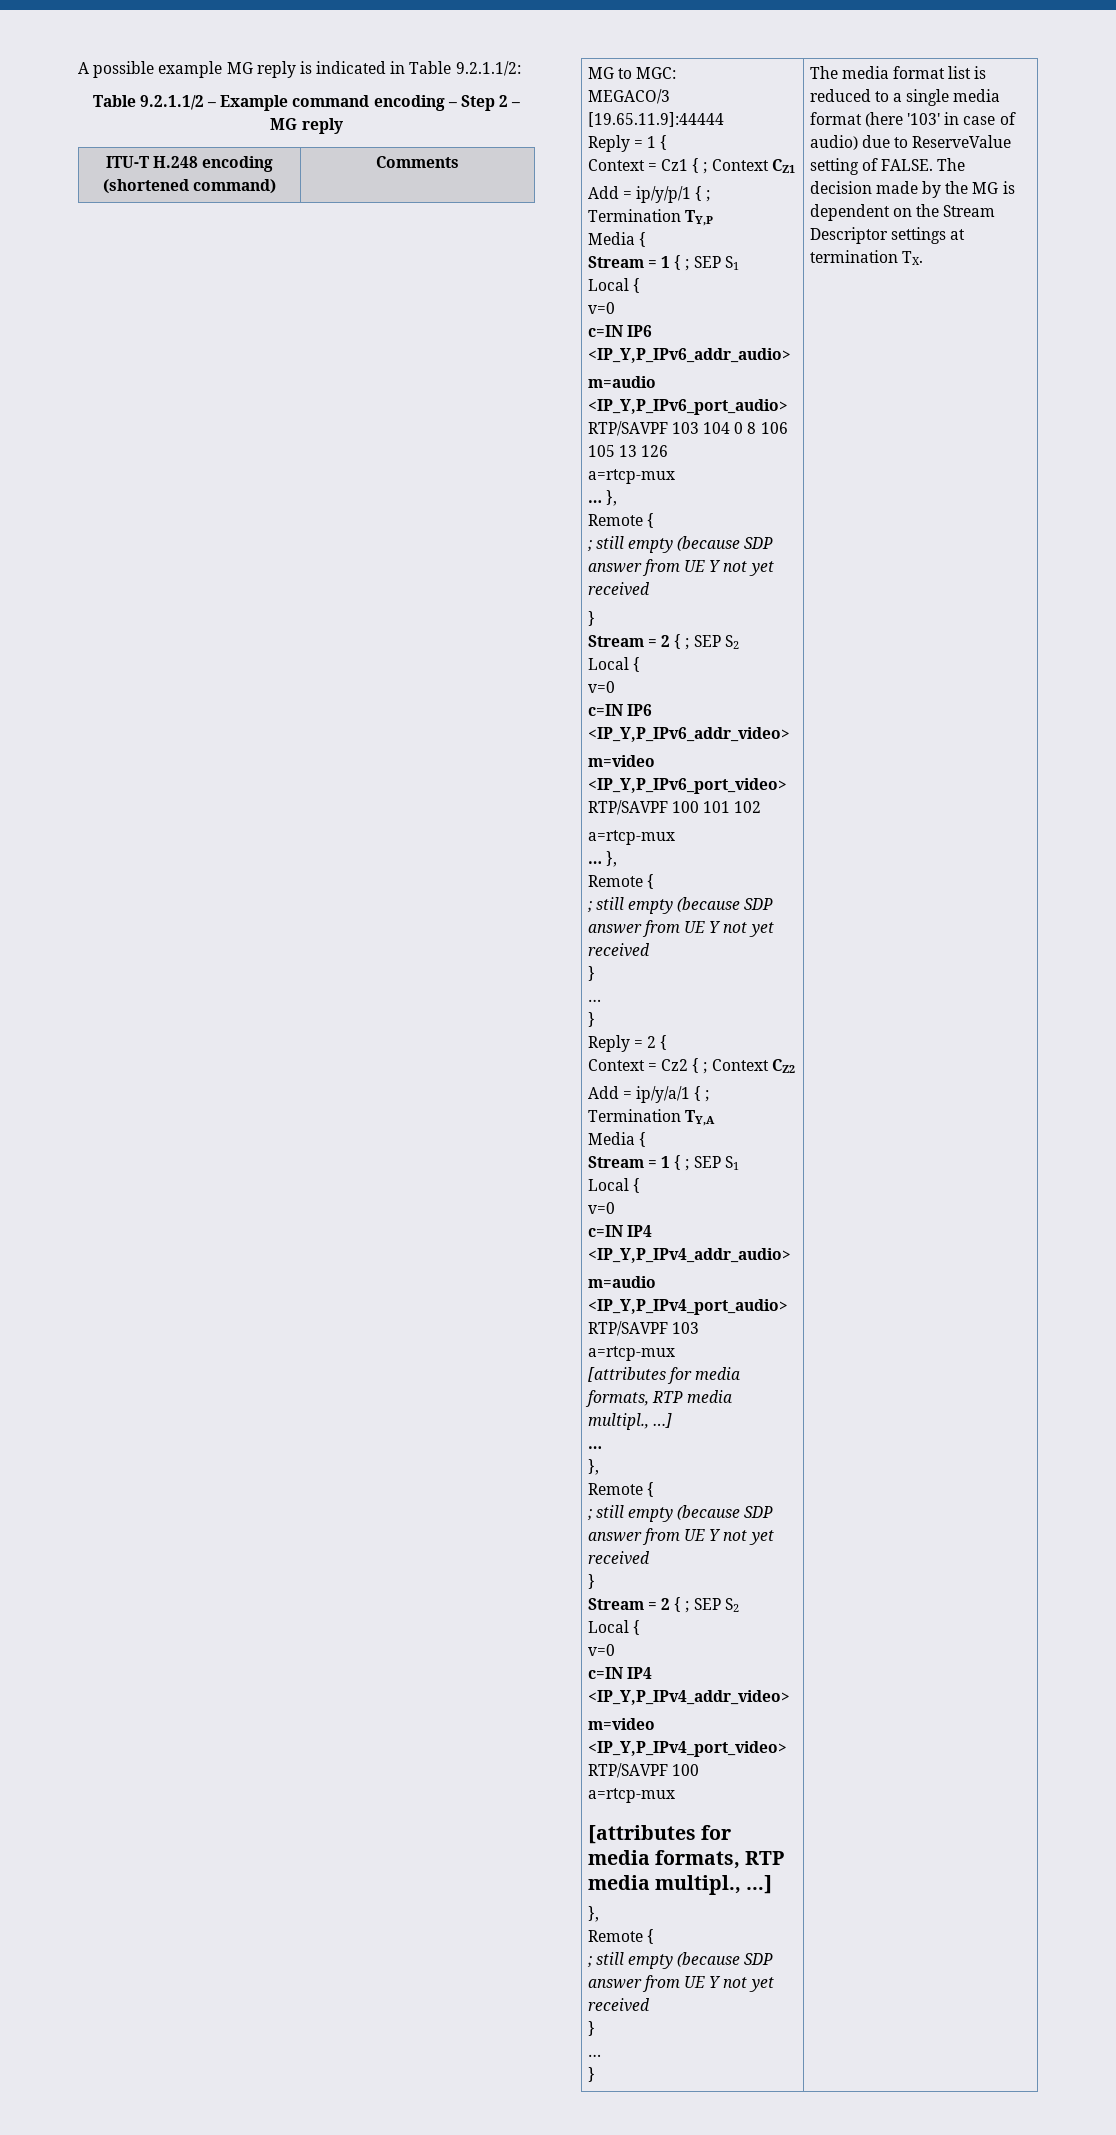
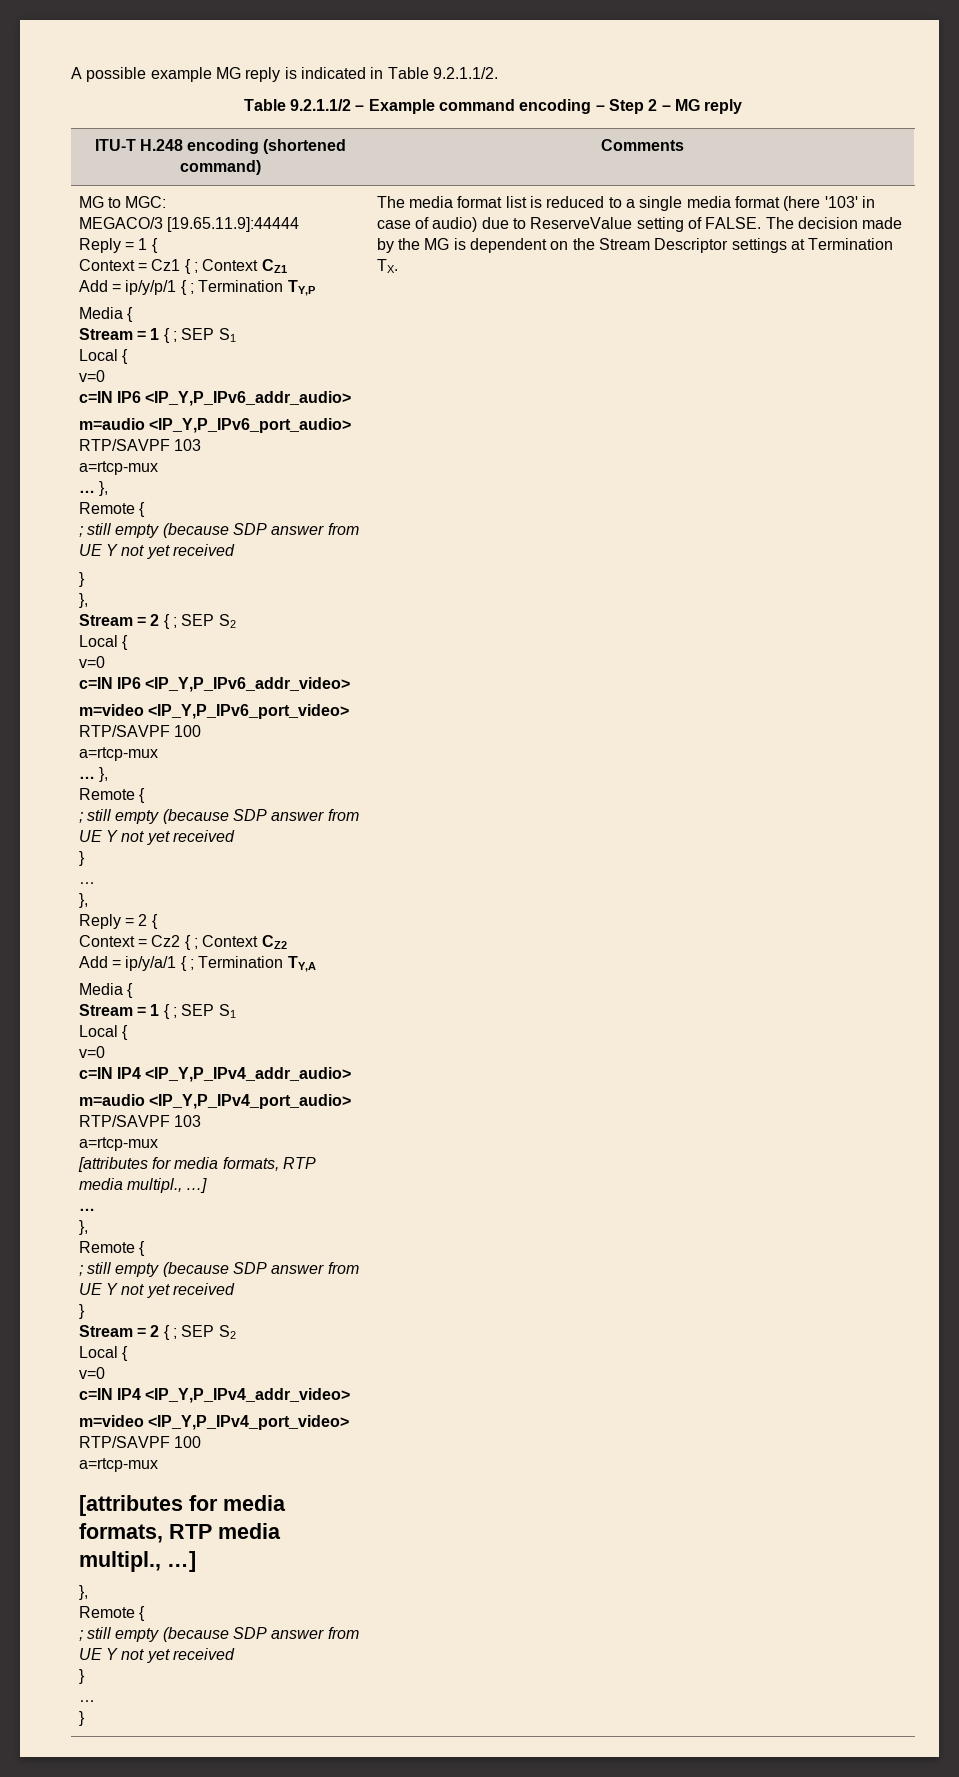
[455,61,521,76] 9.2.1.1/2: -> [432,67,498,79] 9.2.1.1/2.
[703,422,788,434] [587,445,669,457] 104 0 8 106 105 13 126 -> (202, 445) none
(595, 618) none -> [78,593,88,608] // },
[703,801,762,813] 101 102 -> (202, 731) none
[587,1012,595,1027] } -> [78,893,88,908] },
[809,250,898,263] termination -> [808,238,894,250] Termination

